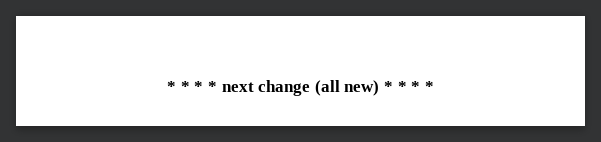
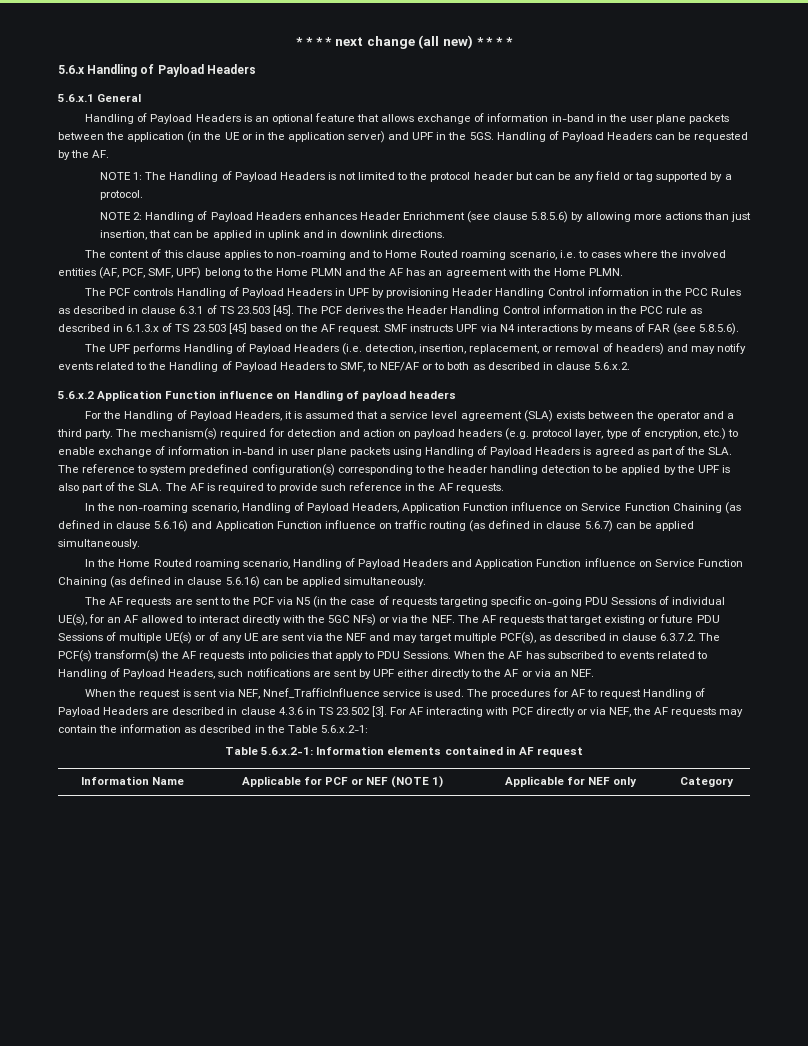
(434, 86) none -> [58,64,256,77] [58,94,142,102] [85,113,730,124] [58,131,749,143] [58,150,110,160] [100,171,732,182] [100,190,144,200] [100,211,751,223] [100,230,446,240] [85,249,727,260] [58,267,623,279] [85,287,742,298] [58,305,703,316] [58,323,740,335] [85,343,747,355] [58,361,630,372] [58,390,456,401] [85,410,735,422] [57,428,738,440] [58,446,733,457] [58,464,730,476] [58,482,504,493] [85,502,741,514] [58,520,694,532] [58,539,140,549] [85,558,743,569] [58,576,426,588] [85,596,726,608] [58,614,720,626] [58,632,721,644] [58,650,708,662] [58,668,594,679] [85,688,706,699] [58,706,744,717] [58,724,368,733] [225,746,583,757] [80,776,185,785] [241,776,444,788] [504,776,638,787] [679,777,734,787] // 5.6.x Handling of Payload Headers // 5.6.x.1 General // Handling of Payload Headers is an optional feature that allows exchange of information in-band in the user plane packets between the application (in the UE or in the application server) and UPF in the 5GS. Handling of Payload Headers can be requested by the AF. // NOTE 1: The Handling of Payload Headers is not limited to the protocol header but can be any field or tag supported by a protocol. // NOTE 2: Handling of Payload Headers enhances Header Enrichment (see clause 5.8.5.6) by allowing more actions than just insertion, that can be applied in uplink and in downlink directions. // The content of this clause applies to non-roaming and to Home Routed roaming scenario, i.e. to cases where the involved entities (AF, PCF, SMF, UPF) belong to the Home PLMN and the AF has an agreement with the Home PLMN. // The PCF controls Handling of Payload Headers in UPF by provisioning Header Handling Control information in the PCC Rules as described in clause 6.3.1 of TS 23.503 [45]. The PCF derives the Header Handling Control information in the PCC rule as described in 6.1.3.x of TS 23.503 [45] based on the AF request. SMF instructs UPF via N4 interactions by means of FAR (see 5.8.5.6). // The UPF performs Handling of Payload Headers (i.e. detection, insertion, replacement, or removal of headers) and may notify events related to the Handling of Payload Headers to SMF, to NEF/AF or to both as described in clause 5.6.x.2. // 5.6.x.2 Application Function influence on Handling of payload headers // For the Handling of Payload Headers, it is assumed that a service level agreement (SLA) exists between the operator and a third party. The mechanism(s) required for detection and action on payload headers (e.g. protocol layer, type of encryption, etc.) to enable exchange of information in-band in user plane packets using Handling of Payload Headers is agreed as part of the SLA. The reference to system predefined configuration(s) corresponding to the header handling detection to be applied by the UPF is also part of the SLA. The AF is required to provide such reference in the AF requests. // In the non-roaming scenario, Handling of Payload Headers, Application Function influence on Service Function Chaining (as defined in clause 5.6.16) and Application Function influence on traffic routing (as defined in clause 5.6.7) can be applied simultaneously. // In the Home Routed roaming scenario, Handling of Payload Headers and Application Function influence on Service Function Chaining (as defined in clause 5.6.16) can be applied simultaneously. // The AF requests are sent to the PCF via N5 (in the case of requests targeting specific on-going PDU Sessions of individual UE(s), for an AF allowed to interact directly with the 5GC NFs) or via the NEF. The AF requests that target existing or future PDU Sessions of multiple UE(s) or of any UE are sent via the NEF and may target multiple PCF(s), as described in clause 6.3.7.2. The PCF(s) transform(s) the AF requests into policies that apply to PDU Sessions. When the AF has subscribed to events related to Handling of Payload Headers, such notifications are sent by UPF either directly to the AF or via an NEF. // When the request is sent via NEF, Nnef_TrafficInfluence service is used. The procedures for AF to request Handling of Payload Headers are described in clause 4.3.6 in TS 23.502 [3]. For AF interacting with PCF directly or via NEF, the AF requests may contain the information as described in the Table 5.6.x.2-1: // Table 5.6.x.2-1: Information elements contained in AF request // Information Name | Applicable for PCF or NEF (NOTE 1) | Applicable for NEF only | Category

